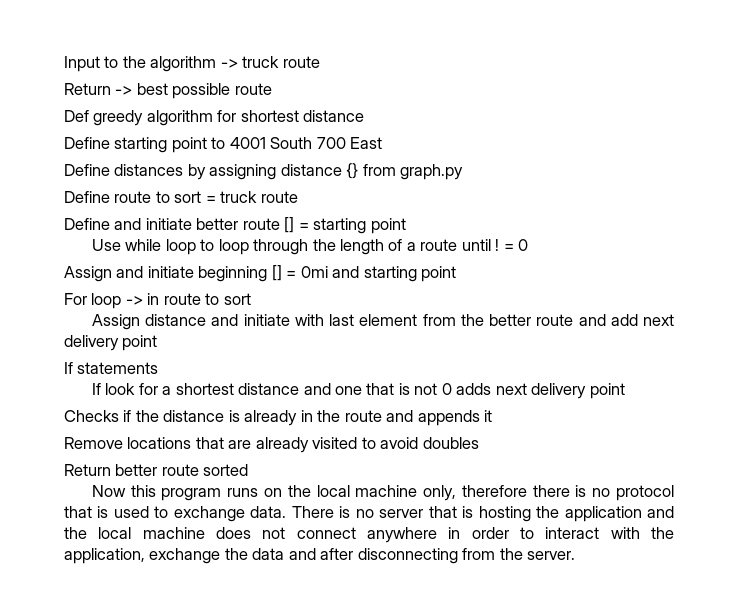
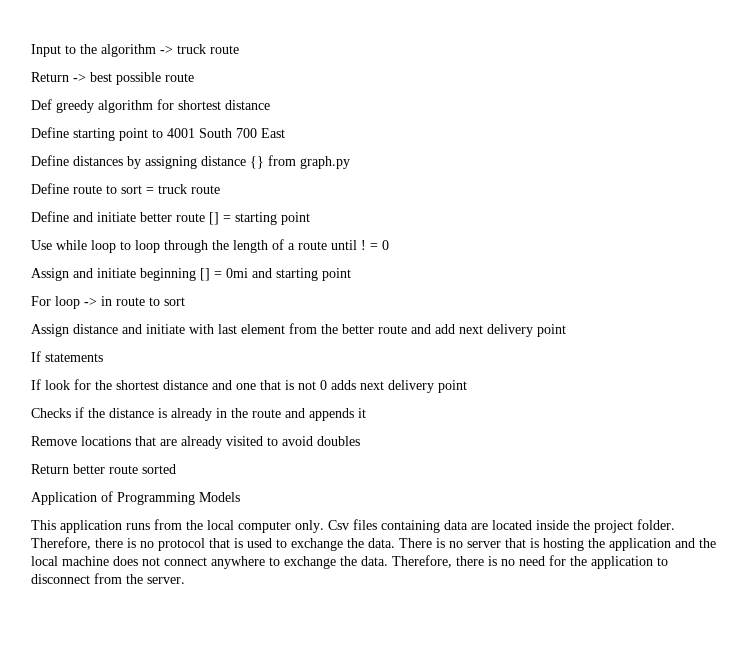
[162,386,172,395] a -> [95,380,112,390] the
[91,485,527,501] Now this program runs on the local machine only, therefore -> [31,491,240,505] [31,519,675,533] [31,537,91,550] Application of Programming Models // This application runs from the local computer only. Csv files containing data are located inside the project folder. Therefore,
(245, 514) none -> [347,538,364,548] the
[448,527,674,539] [64,548,458,564] in order to interact with the application, exchange the data and after disconnecting -> [269,555,668,569] [31,574,90,584] to exchange the data. Therefore, there is no need for the application to disconnect

